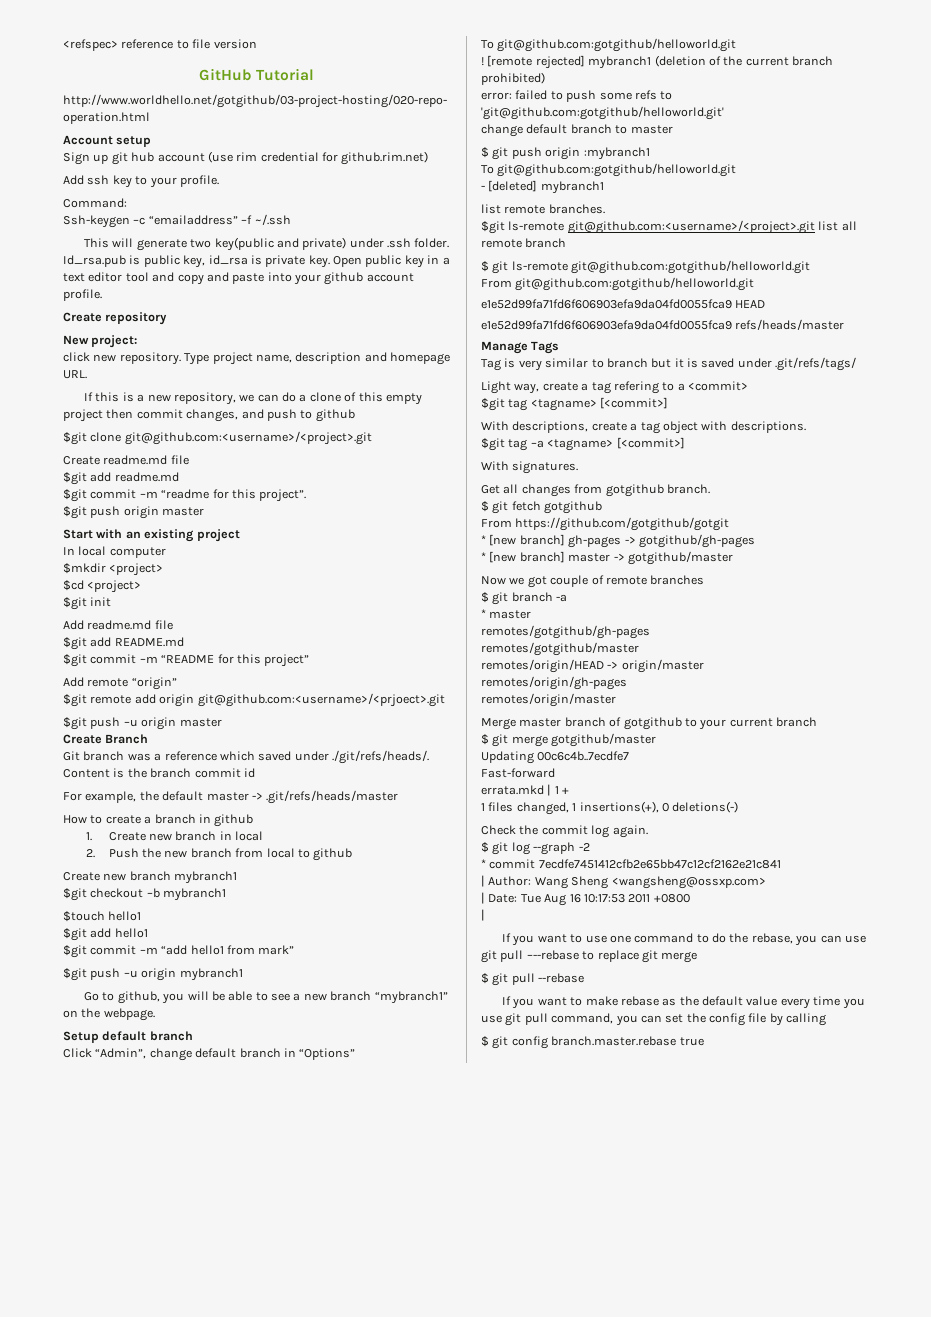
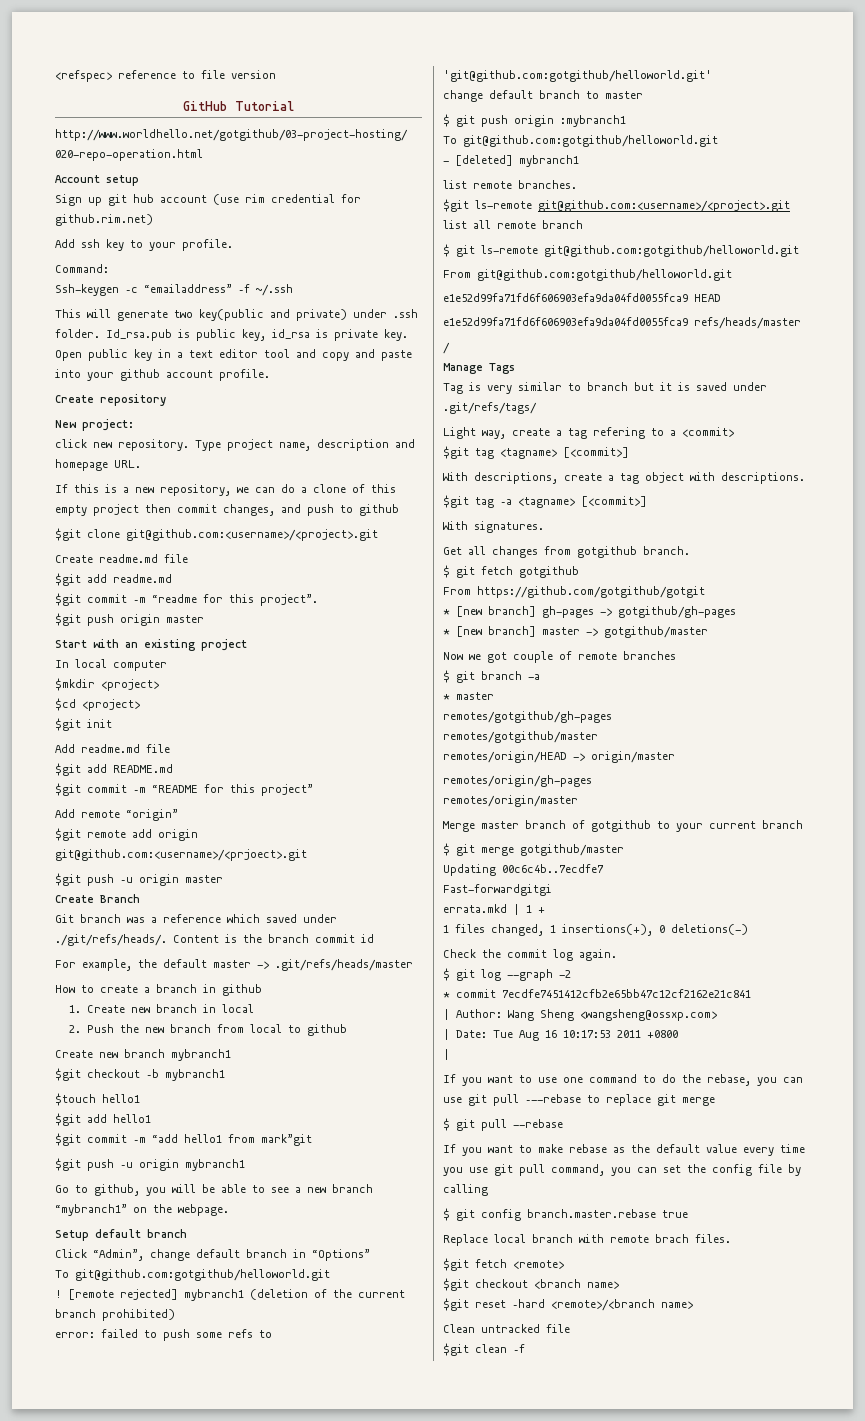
[258,945,295,955] mark” -> [261,1134,312,1146] mark”git
(845, 324) none -> [443,342,450,354] // /
[481,768,555,778] Fast-forward -> [443,884,552,896] Fast-forwardgitgi
(704, 1041) none -> [443,1234,731,1246] [443,1258,564,1271] [443,1278,619,1291] [443,1298,693,1311] [443,1324,570,1333] [443,1343,525,1356] // Replace local branch with remote brach files. // $git fetch <remote> // $git checkout <branch name> // $git reset –hard <remote>/<branch name> // Clean untracked file // $git clean –f

